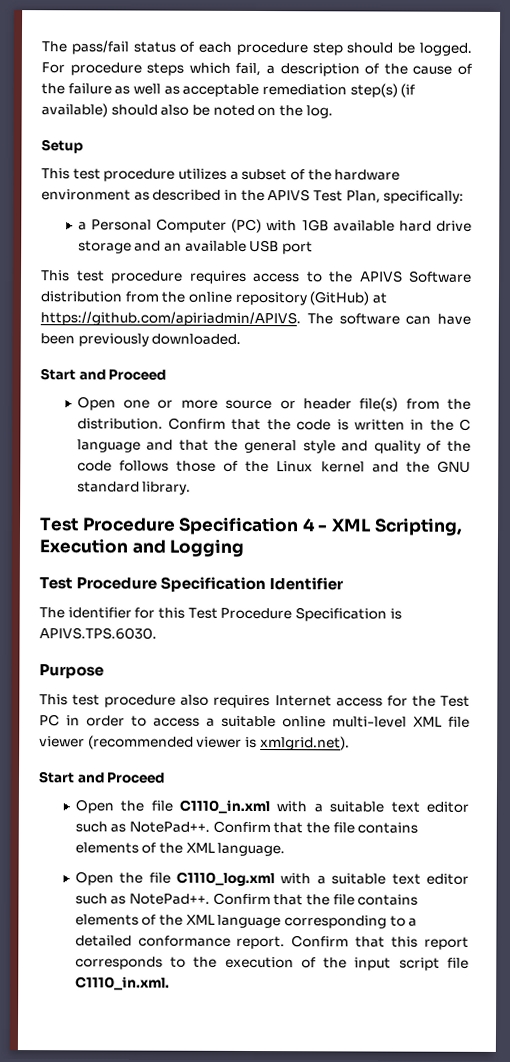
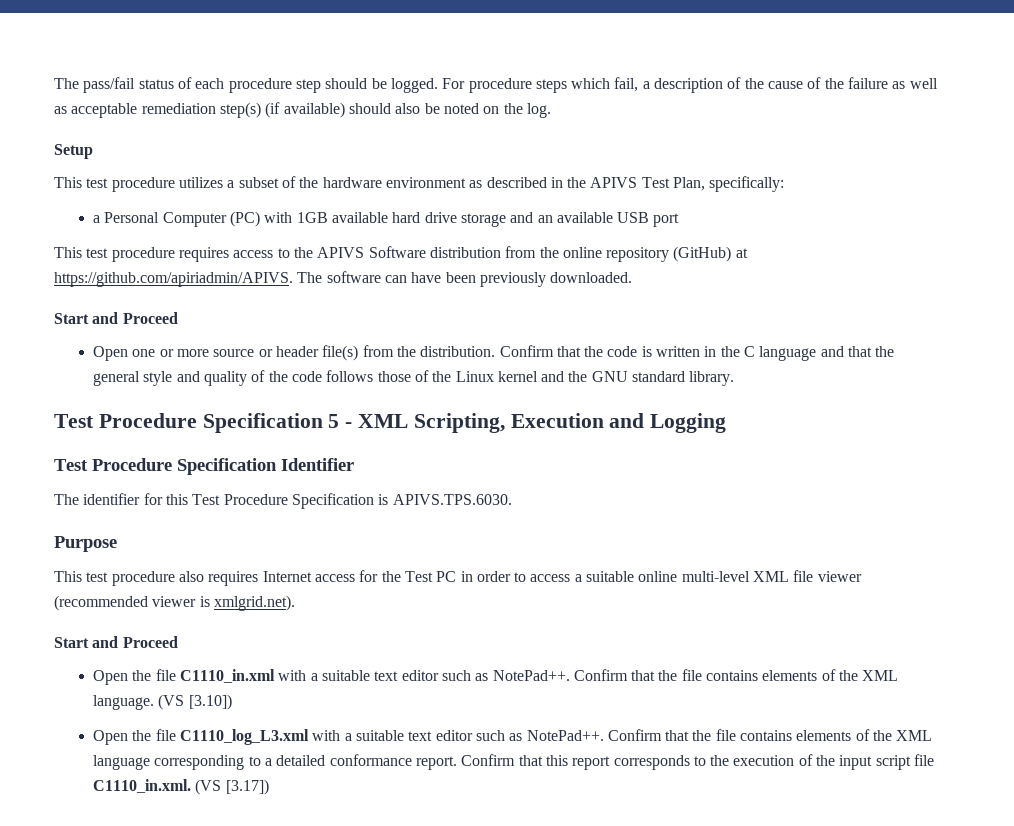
[301,518,316,532] 4 -> [328,414,340,428] 5
[74,871,275,887] // Open the file C1110_log.xml -> [158,694,232,710] [92,729,309,745] (VS [3.10]) // Open the file C1110_log_L3.xml
(170, 983) none -> [195,779,269,795] (VS [3.17])

